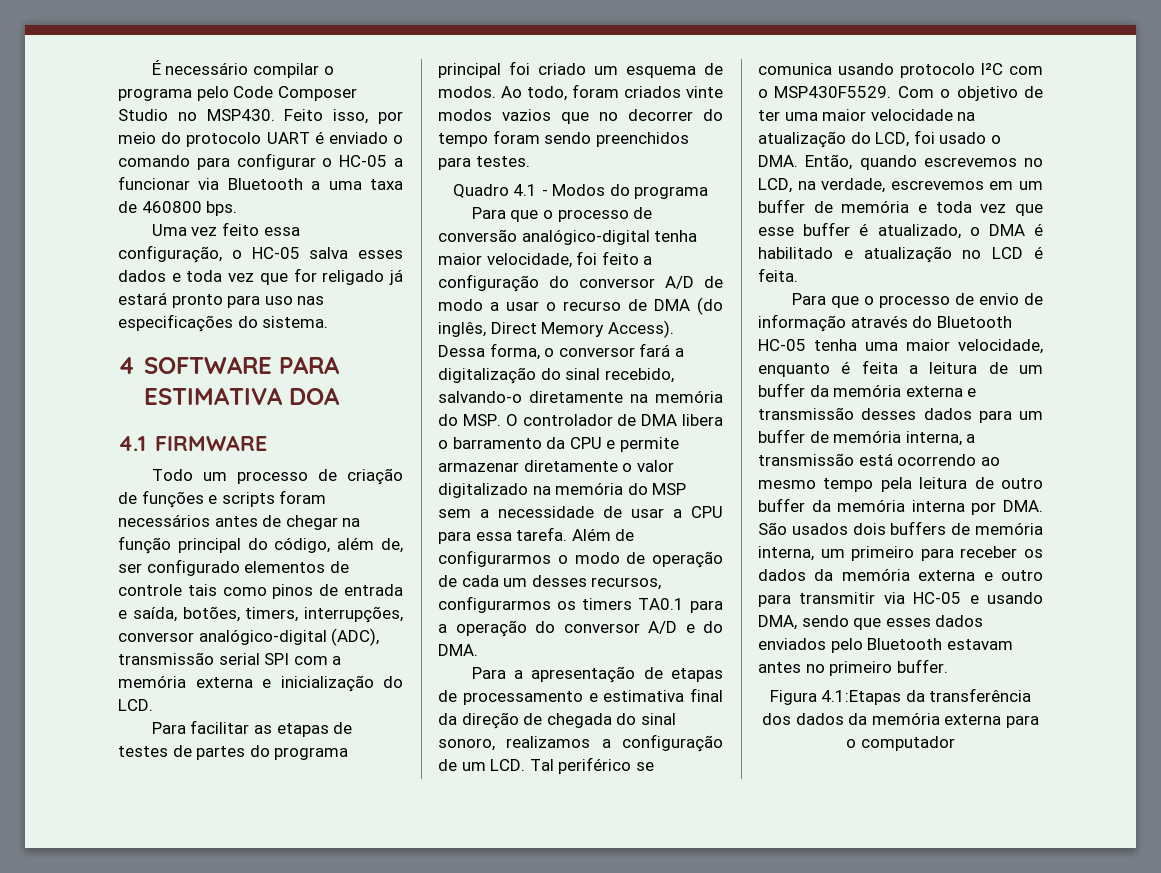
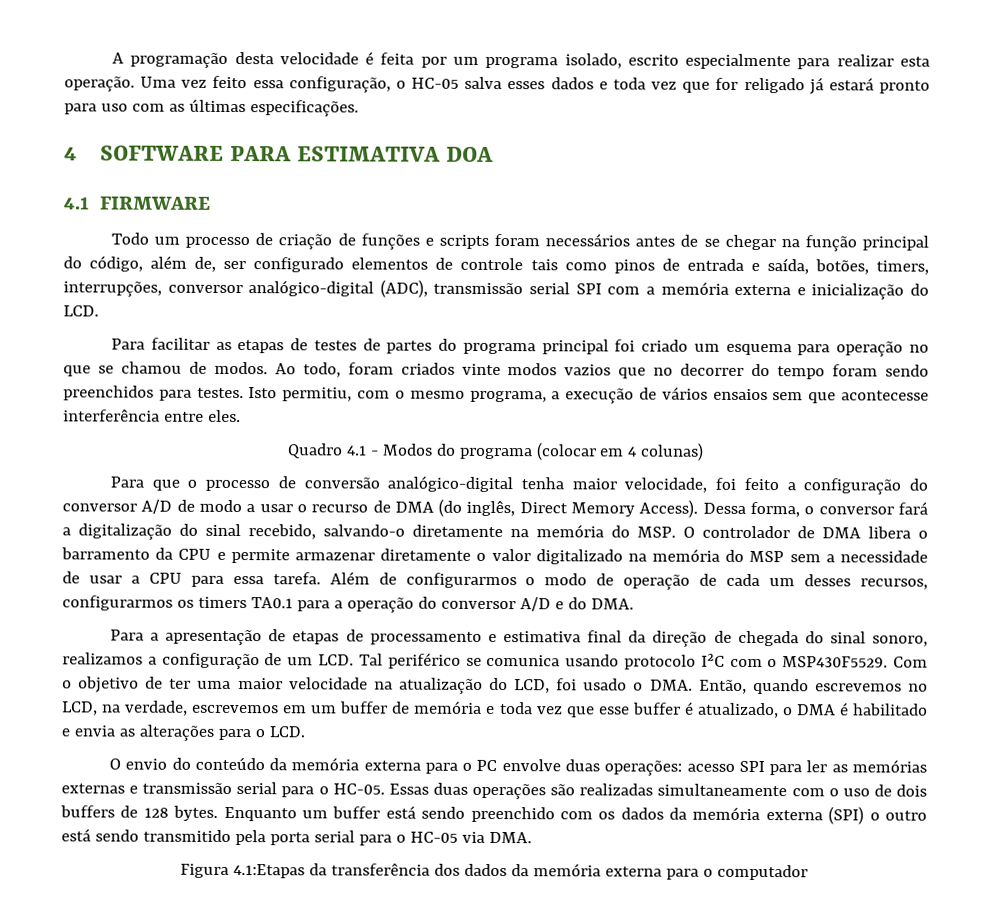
[151,60,334,78] [118,86,357,101] [118,109,404,124] [118,131,403,147] [118,153,404,170] [118,176,403,190] [118,201,238,216] É necessário compilar o programa pelo Code Composer Studio no MSP430. Feito isso, por meio do protocolo UART é enviado o comando para configurar o HC-05 a funcionar via Bluetooth a uma taxa de 460800 bps. // -> [111,51,931,70] [64,76,135,92] A programação desta velocidade é feita por um programa isolado, escrito especialmente para realizar esta operação.
[297,296,325,305] [118,314,329,332] nas especificações do sistema. -> [131,98,359,117] com as últimas especificações.
(282, 521) none -> [703,238,720,247] se
(696, 72) none -> [797,341,930,357] [63,361,182,377] para operação no que se chamou
(530, 161) none -> [248,386,929,404] [63,409,241,423] Isto permitiu, com o mesmo programa, a execução de vários ensaios sem que acontecesse interferência entre eles.
(709, 192) none -> [535,442,705,461] (colocar em 4 colunas)
[863,246,1043,263] [758,268,798,282] [791,293,1043,308] [758,314,1012,332] [758,339,1043,354] [758,360,1043,377] [758,383,977,397] [758,407,1043,423] [758,429,976,446] [758,453,1000,466] [758,477,1043,492] [758,498,1043,515] [758,521,1043,535] [758,546,1018,561] atualização no LCD é feita. // Para que o processo de envio de informação através do Bluetooth HC-05 tenha uma maior velocidade, enquanto é feita a leitura de um buffer da memória externa e transmissão desses dados para um buffer de memória interna, a transmissão está ocorrendo ao mesmo tempo pela leitura de outro buffer da memória interna por DMA. São usados dois buffers de memória interna, um primeiro para receber -> [73,724,305,741] [108,756,928,776] [61,782,928,800] [60,805,593,823] envia as alterações para o LCD. // O envio do conteúdo da memória externa para o PC envolve duas operações: acesso SPI para ler as memórias externas e transmissão serial para o HC-05. Essas duas operações são realizadas simultaneamente com o uso de dois buffers de 128 bytes. Enquanto um buffer está sendo preenchido com
[983,570,1043,581] [758,592,1043,607] [758,615,984,630] [758,638,1013,653] [758,659,948,676] e outro para transmitir via HC-05 e usando DMA, sendo que esses dados enviados pelo Bluetooth estavam antes no primeiro buffer. -> [828,806,928,825] [61,828,532,846] (SPI) o outro está sendo transmitido pela porta serial para o HC-05 via DMA.

